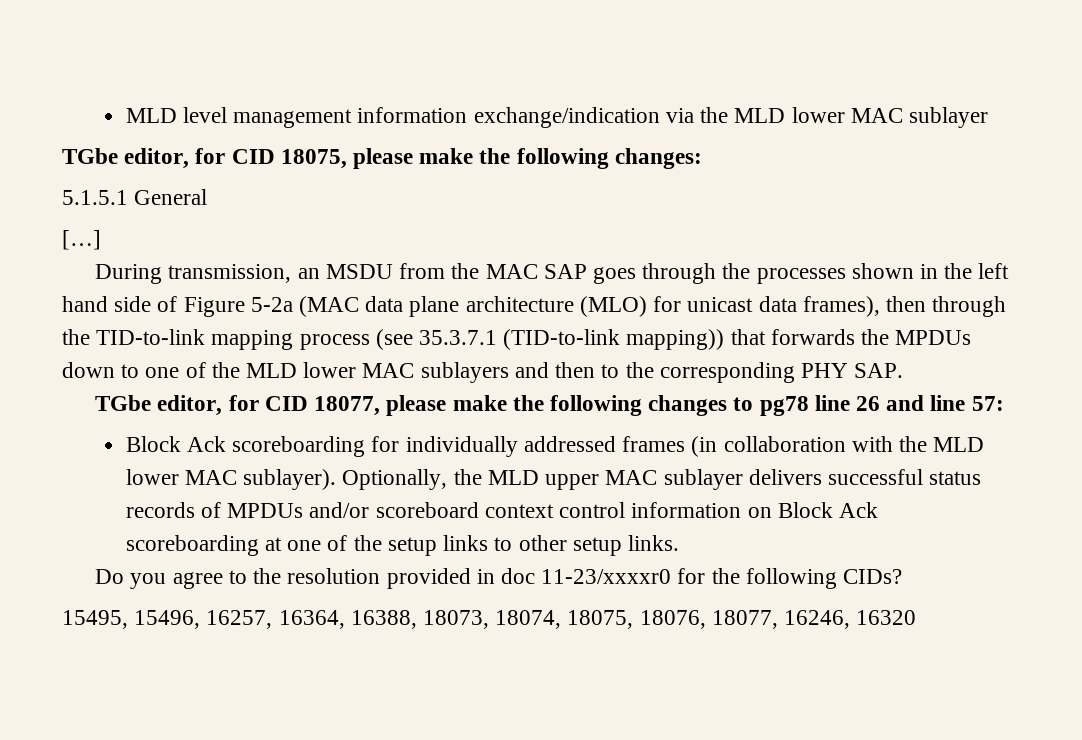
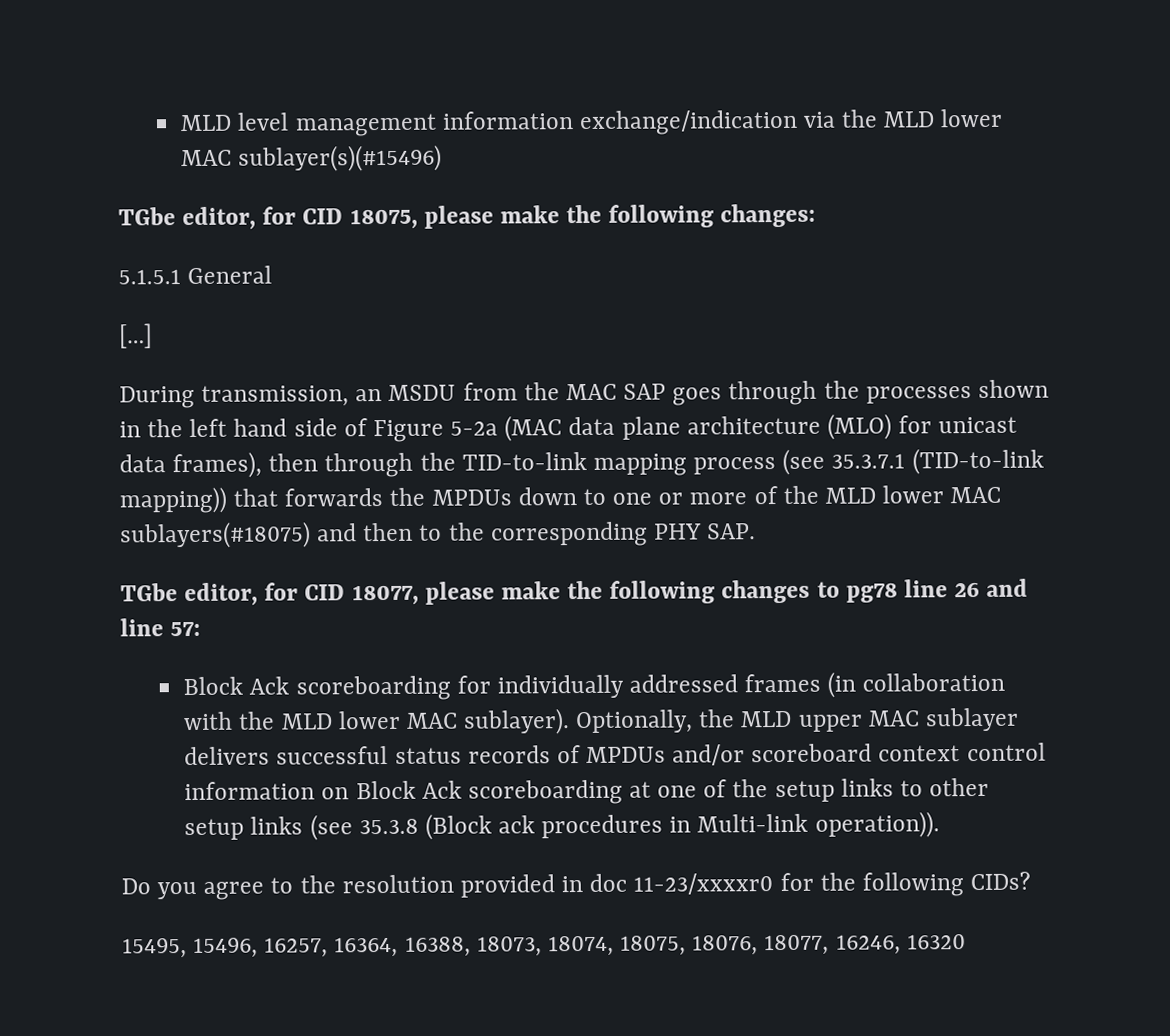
[908,107,988,128] sublayer -> [238,144,443,172] sublayer(s)(#15496)
(180, 372) none -> [658,492,748,505] or more
[420,362,509,383] sublayers -> [120,521,311,549] sublayers(#18075)
[627,535,679,551] links. -> [250,811,940,841] links (see 35.3.8 (Block ack procedures in Multi-link operation)).

